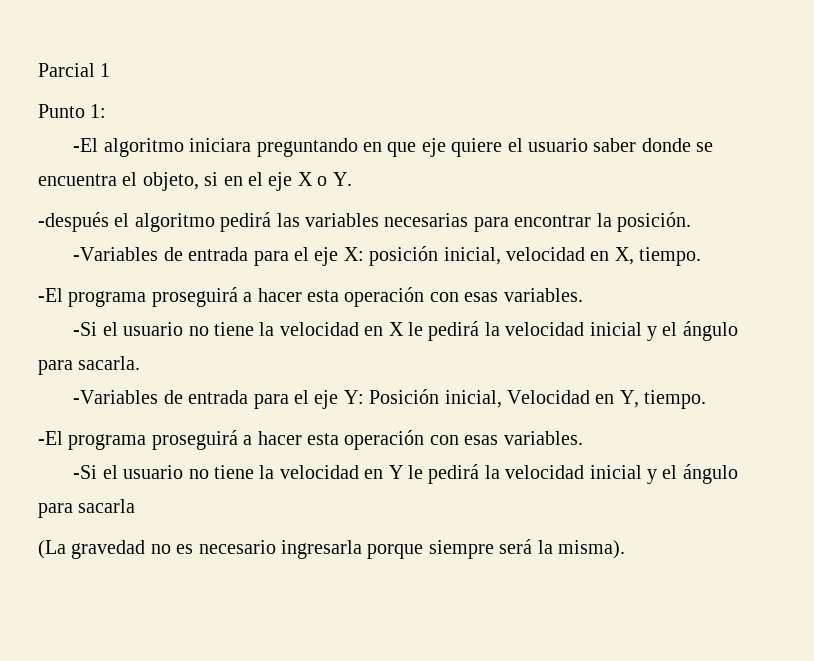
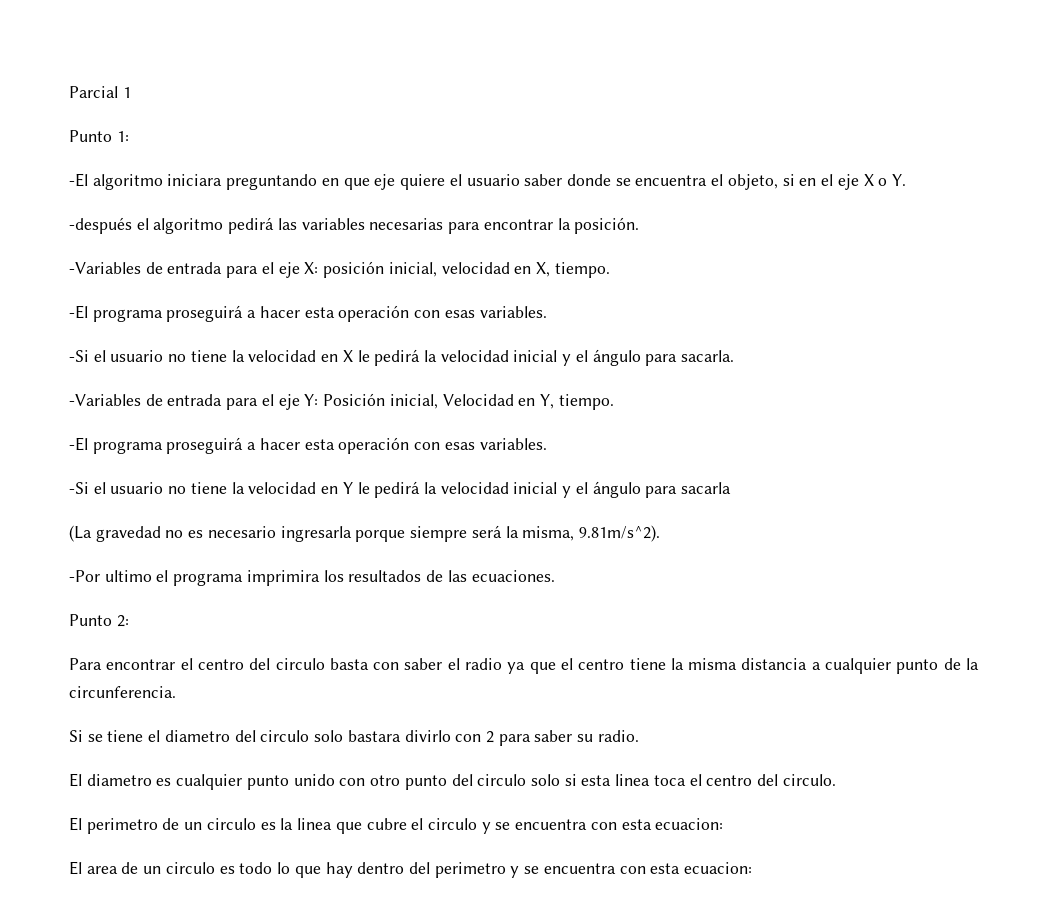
[557,540,625,559] misma). -> [522,525,660,542] [69,570,555,586] [69,614,129,627] [69,658,980,674] [69,686,176,698] [69,730,639,746] [69,773,836,790] [69,817,724,834] [69,861,753,878] misma, 9.81m/s^2). // -Por ultimo el programa imprimira los resultados de las ecuaciones. // Punto 2: // Para encontrar el centro del circulo basta con saber el radio ya que el centro tiene la misma distancia a cualquier punto de la circunferencia. // Si se tiene el diametro del circulo solo bastara divirlo con 2 para saber su radio. // El diametro es cualquier punto unido con otro punto del circulo solo si esta linea toca el centro del circulo. // El perimetro de un circulo es la linea que cubre el circulo y se encuentra con esta ecuacion: // El area de un circulo es todo lo que hay dentro del perimetro y se encuentra con esta ecuacion:

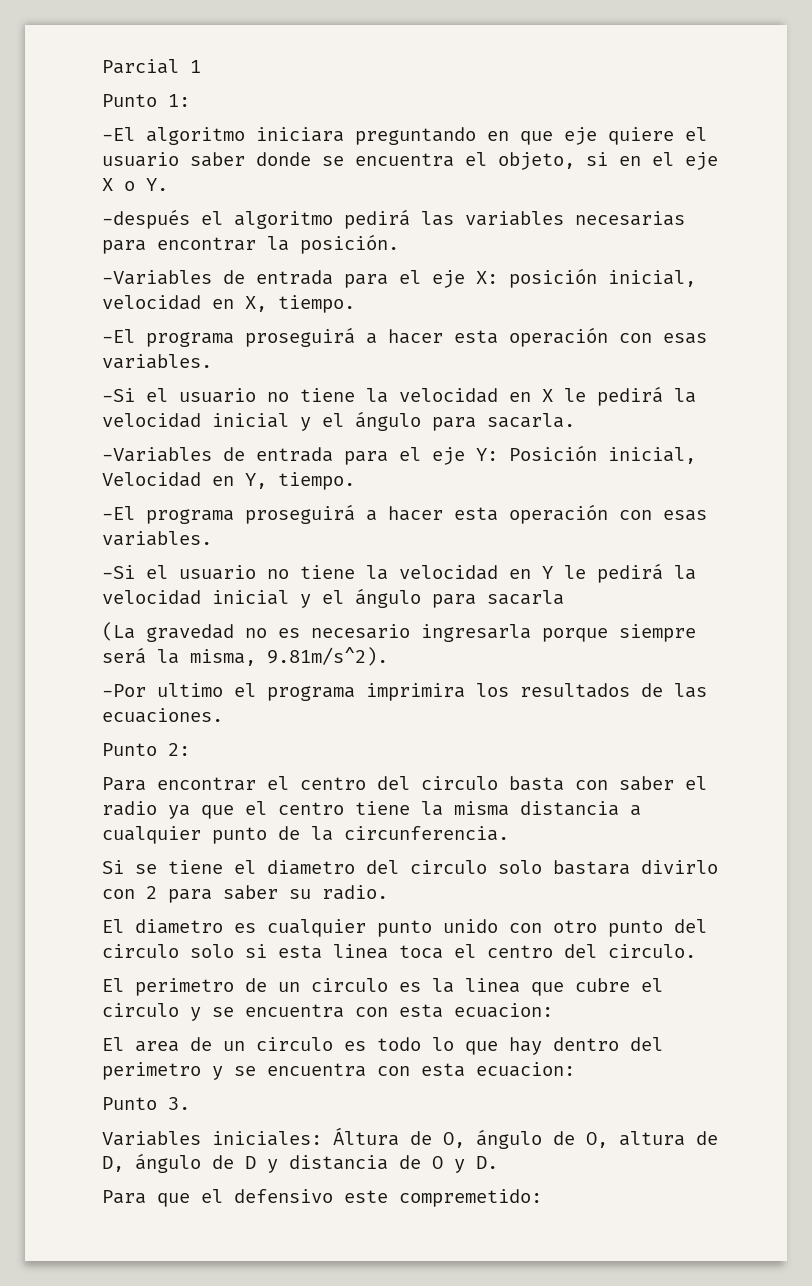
(753, 868) none -> [102,1097,190,1110] [102,1127,718,1149] [102,1153,498,1173] [102,1189,542,1207] // Punto 3. // Variables iniciales: Áltura de O, ángulo de O, altura de D, ángulo de D y distancia de O y D. // Para que el defensivo este compremetido:

